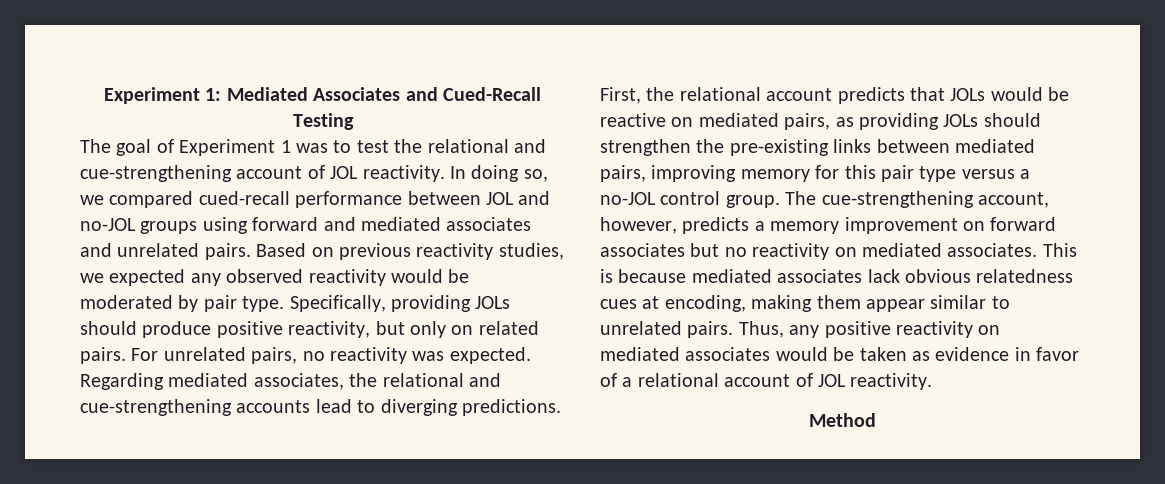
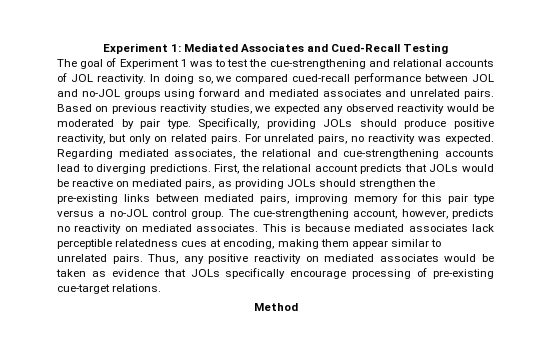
[427,139,546,153] [80,165,303,182] relational and cue-strengthening account -> [269,59,495,69] cue-strengthening and relational accounts
[754,217,1057,234] [600,243,720,257] a memory improvement on forward associates but -> (494, 214) none
[905,269,971,283] obvious -> [57,239,112,249] perceptible
[1014,347,1080,361] [600,373,933,390] in favor of a relational account of JOL reactivity. -> [163,268,494,279] [57,284,162,294] that JOLs specifically encourage processing of pre-existing cue-target relations.

